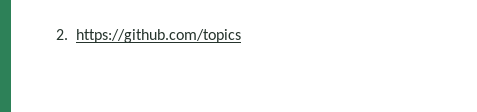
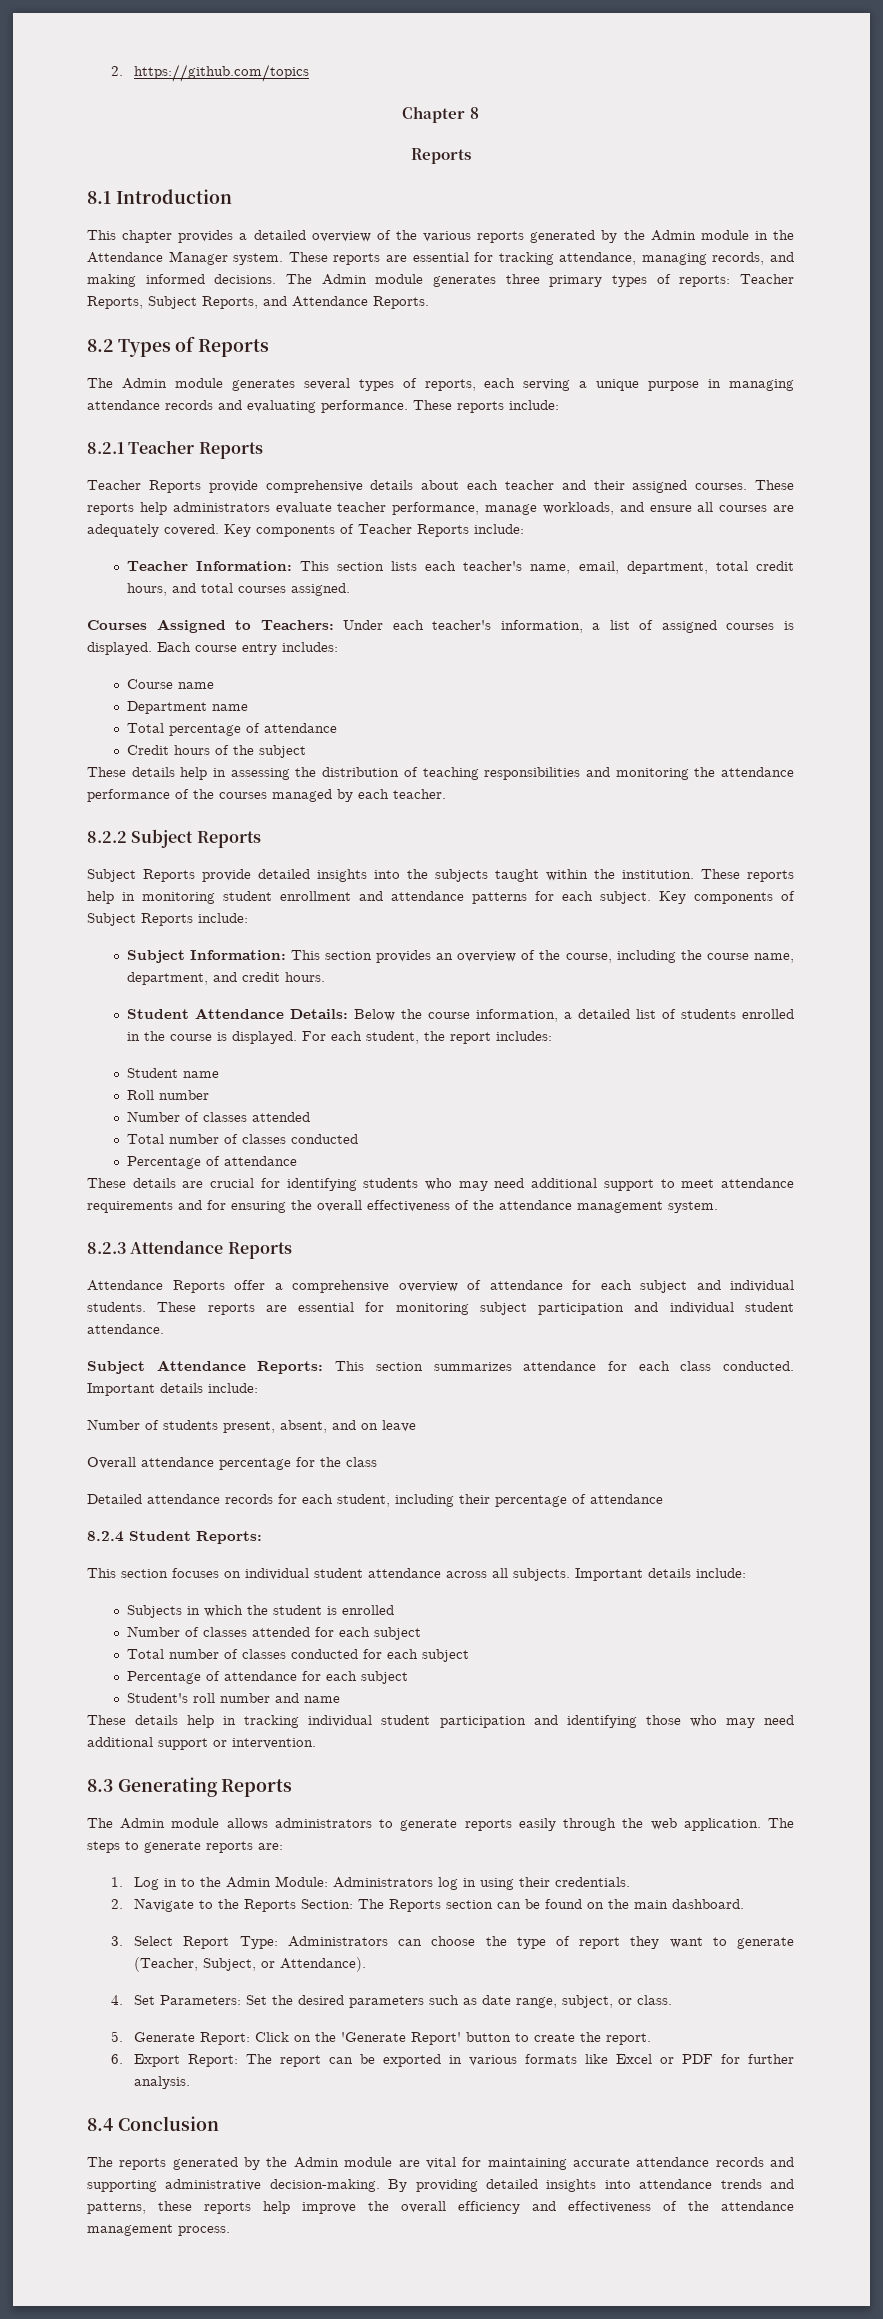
(241, 36) none -> [402,106,479,123] [410,148,471,164] [87,189,232,204] [87,230,794,243] [87,251,795,265] [87,274,794,287] [87,296,429,309] [87,336,270,357] [87,378,795,391] [87,400,559,413] [87,440,263,459] [87,480,794,493] [87,502,795,515] [87,524,524,537] [126,561,795,574] [126,583,350,596] [87,619,795,633] [87,642,338,655] [126,679,214,689] [126,701,248,714] [126,723,337,736] [126,745,306,758] [87,767,795,780] [87,789,446,802] [87,829,261,848] [87,869,794,882] [87,891,795,904] [87,913,248,926] [126,950,794,963] [126,972,325,985] [126,1008,794,1022] [126,1031,552,1044] [126,1068,219,1078] [126,1090,209,1100] [126,1111,310,1122] [126,1134,358,1144] [126,1156,297,1169] [87,1178,794,1191] [87,1200,718,1213] [87,1240,292,1259] [87,1280,794,1293] [87,1302,794,1315] [87,1324,164,1334] [87,1360,795,1374] [87,1383,258,1396] [87,1419,416,1433] [87,1457,377,1470] [87,1494,663,1507] [87,1531,262,1544] [87,1568,746,1581] [126,1605,394,1618] [126,1626,421,1640] [126,1649,469,1662] [126,1671,408,1684] [126,1693,340,1703] [87,1715,795,1728] [87,1737,316,1750] [87,1777,293,1797] [87,1818,795,1831] [87,1841,283,1853] [110,1876,631,1890] [110,1898,745,1912] [110,1936,794,1949] [134,1957,367,1972] [110,1995,673,2008] [110,2031,652,2045] [110,2054,795,2067] [134,2076,191,2089] [87,2116,219,2131] [87,2157,794,2170] [87,2179,794,2192] [87,2201,794,2214] [87,2224,230,2236] // Chapter 8 // Reports // 8.1 Introduction // This chapter provides a detailed overview of the various reports generated by the Admin module in the Attendance Manager system. These reports are essential for tracking attendance, managing records, and making informed decisions. The Admin module generates three primary types of reports: Teacher Reports, Subject Reports, and Attendance Reports. // 8.2 Types of Reports // The Admin module generates several types of reports, each serving a unique purpose in managing attendance records and evaluating performance. These reports include: // 8.2.1 Teacher Reports // Teacher Reports provide comprehensive details about each teacher and their assigned courses. These reports help administrators evaluate teacher performance, manage workloads, and ensure all courses are adequately covered. Key components of Teacher Reports include: // Teacher Information: This section lists each teacher's name, email, department, total credit hours, and total courses assigned. // Courses Assigned to Teachers: Under each teacher's information, a list of assigned courses is displayed. Each course entry includes: // Course name // Department name // Total percentage of attendance // Credit hours of the subject // These details help in assessing the distribution of teaching responsibilities and monitoring the attendance performance of the courses managed by each teacher. // 8.2.2 Subject Reports // Subject Reports provide detailed insights into the subjects taught within the institution. These reports help in monitoring student enrollment and attendance patterns for each subject. Key components of Subject Reports include: // Subject Information: This section provides an overview of the course, including the course name, department, and credit hours. // Student Attendance Details: Below the course information, a detailed list of students enrolled in the course is displayed. For each student, the report includes: // Student name // Roll number // Number of classes attended // Total number of classes conducted // Percentage of attendance // These details are crucial for identifying students who may need additional support to meet attendance requirements and for ensuring the overall effectiveness of the attendance management system. // 8.2.3 Attendance Reports // Attendance Reports offer a comprehensive overview of attendance for each subject and individual students. These reports are essential for monitoring subject participation and individual student attendance. // Subject Attendance Reports: This section summarizes attendance for each class conducted. Important details include: // Number of students present, absent, and on leave // Overall attendance percentage for the class // Detailed attendance records for each student, including their percentage of attendance // 8.2.4 Student Reports: // This section focuses on individual student attendance across all subjects. Important details include: // Subjects in which the student is enrolled // Number of classes attended for each subject // Total number of classes conducted for each subject // Percentage of attendance for each subject // Student's roll number and name // These details help in tracking individual student participation and identifying those who may need additional support or intervention. // 8.3 Generating Reports // The Admin module allows administrators to generate reports easily through the web application. The steps to generate reports are: // 1. Log in to the Admin Module: Administrators log in using their credentials. // 2. Navigate to the Reports Section: The Reports section can be found on the main dashboard. // 3. Select Report Type: Administrators can choose the type of report they want to generate (Teacher, Subject, or Attendance). // 4. Set Parameters: Set the desired parameters such as date range, subject, or class. // 5. Generate Report: Click on the 'Generate Report' button to create the report. // 6. Export Report: The report can be exported in various formats like Excel or PDF for further analysis. // 8.4 Conclusion // The reports generated by the Admin module are vital for maintaining accurate attendance records and supporting administrative decision-making. By providing detailed insights into attendance trends and patterns, these reports help improve the overall efficiency and effectiveness of the attendance management process.

